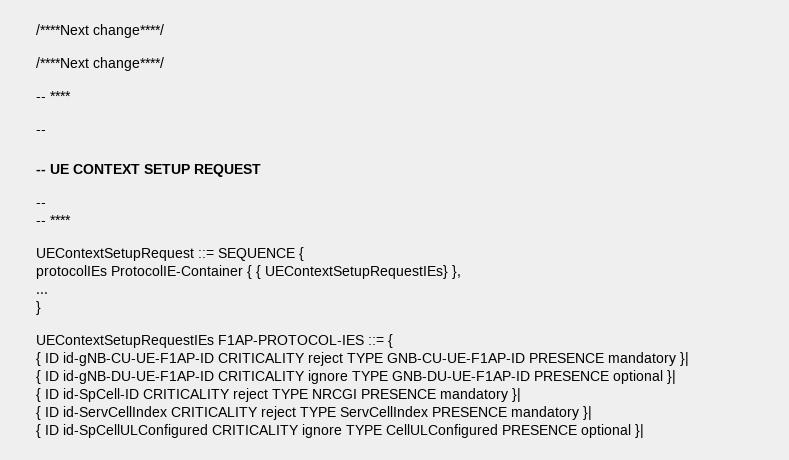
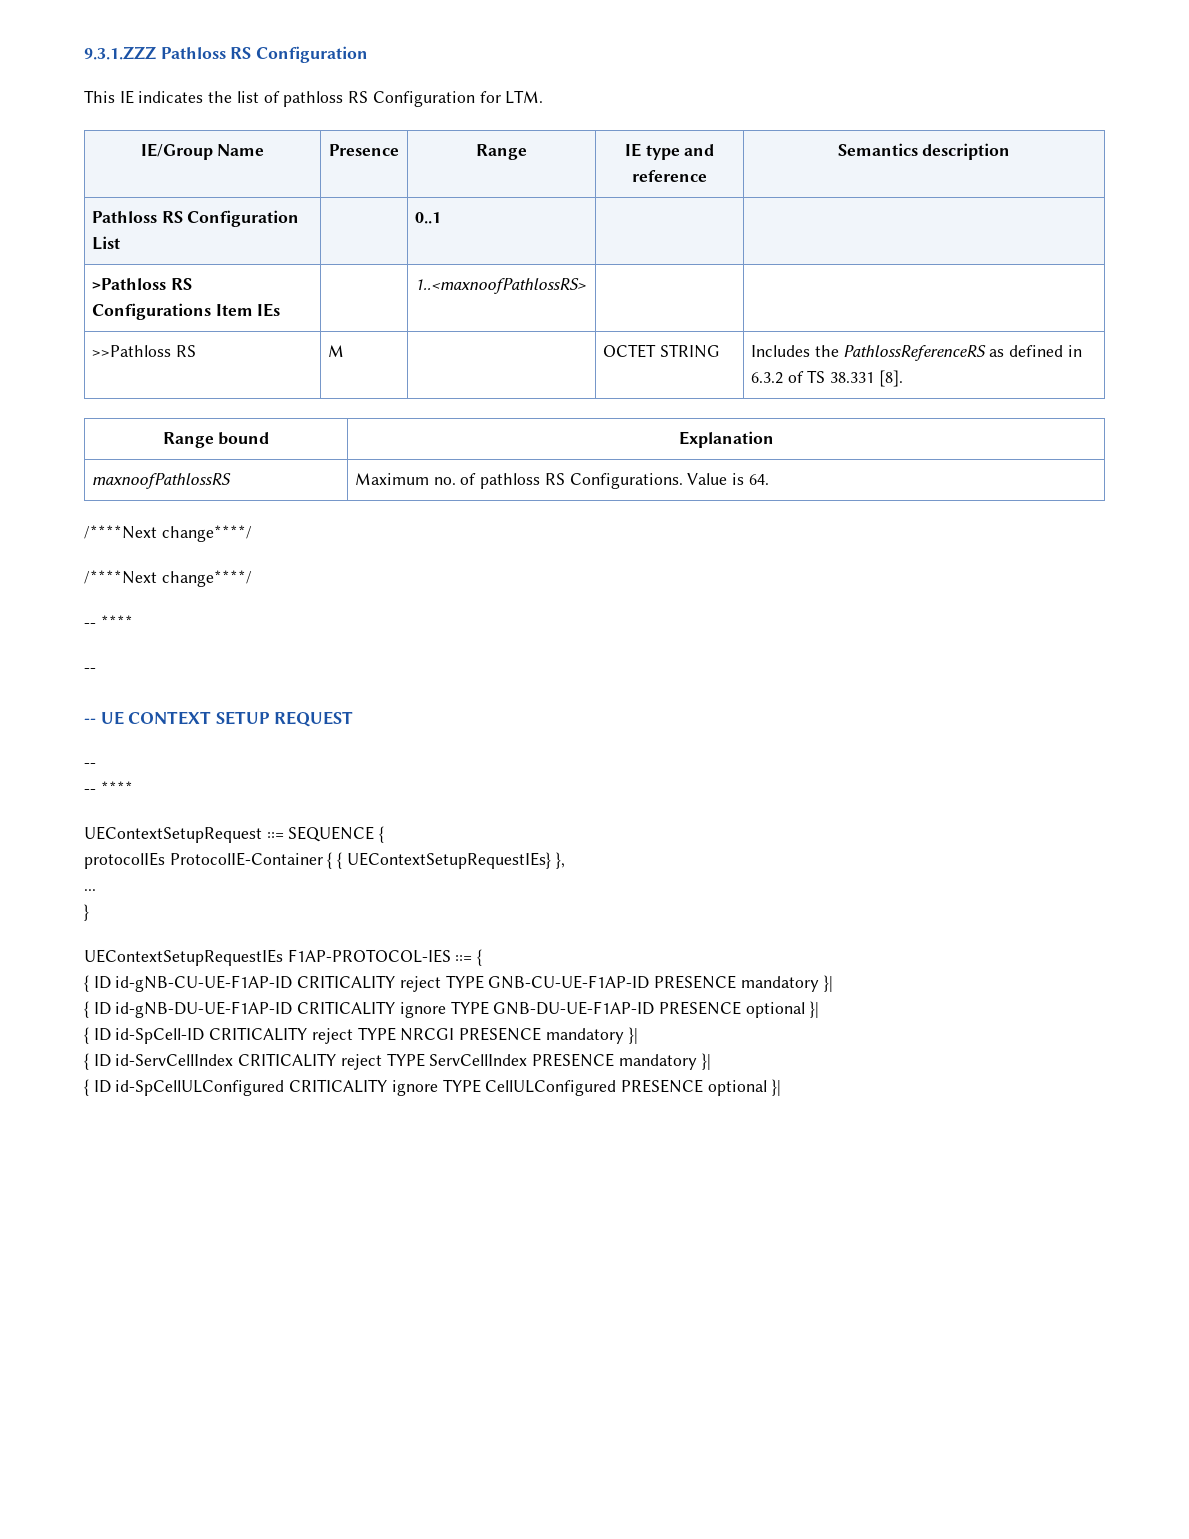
(36, 29) none -> [84,46,369,63] [84,90,544,107] [140,143,265,160] [329,144,399,156] [476,144,527,160] [624,143,715,160] [632,170,707,182] [837,143,1011,160] [91,210,300,227] [91,236,120,250] [414,212,441,224] [91,278,192,290] [91,303,281,320] [414,278,586,294] [91,345,196,357] [327,345,344,357] [602,344,720,358] [750,345,1082,361] [750,370,903,387] [162,432,270,448] [678,431,774,448] [91,473,231,489] [354,473,769,489] 9.3.1.ZZZ Pathloss RS Configuration // This IE indicates the list of pathloss RS Configuration for LTM. // IE/Group Name | Presence | Range | IE type and reference | Semantics description // Pathloss RS Configuration List | | 0..1 | | // >Pathloss RS Configurations Item IEs | | 1..<maxnoofPathlossRS> | | // >>Pathloss RS | M | | OCTET STRING | Includes the PathlossReferenceRS as defined in 6.3.2 of TS 38.331 [8]. // Range bound | Explanation // maxnoofPathlossRS | Maximum no. of pathloss RS Configurations. Value is 64. //

